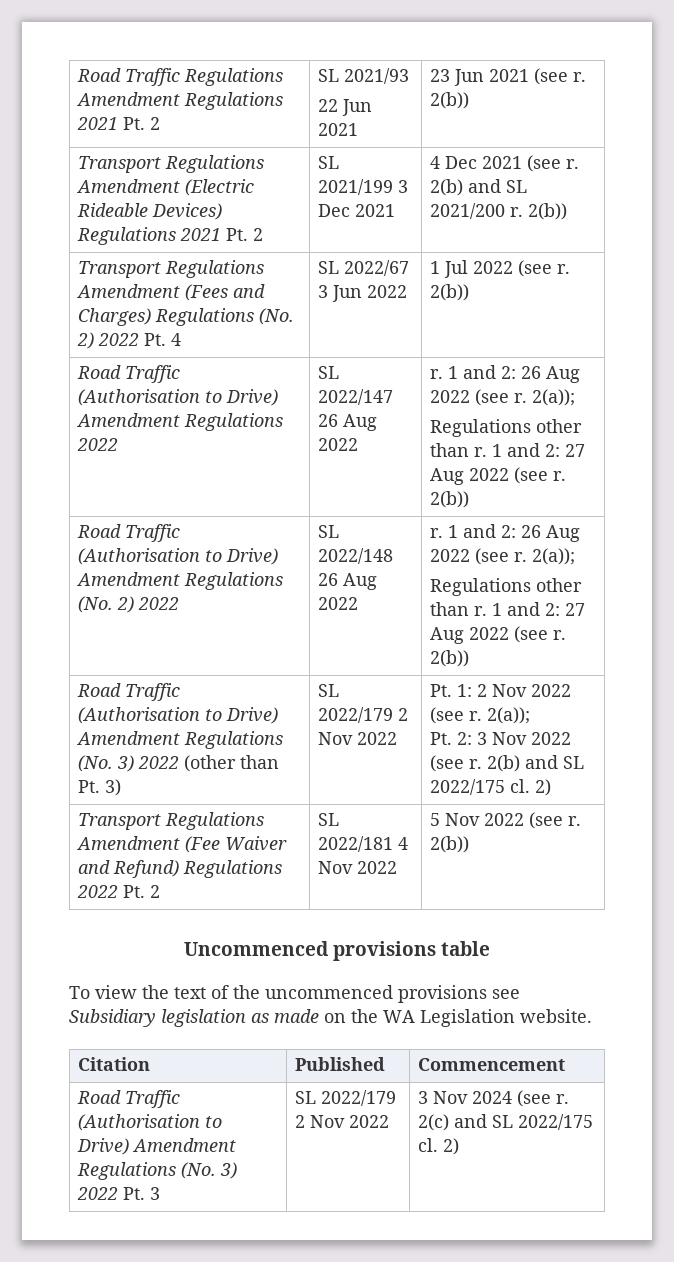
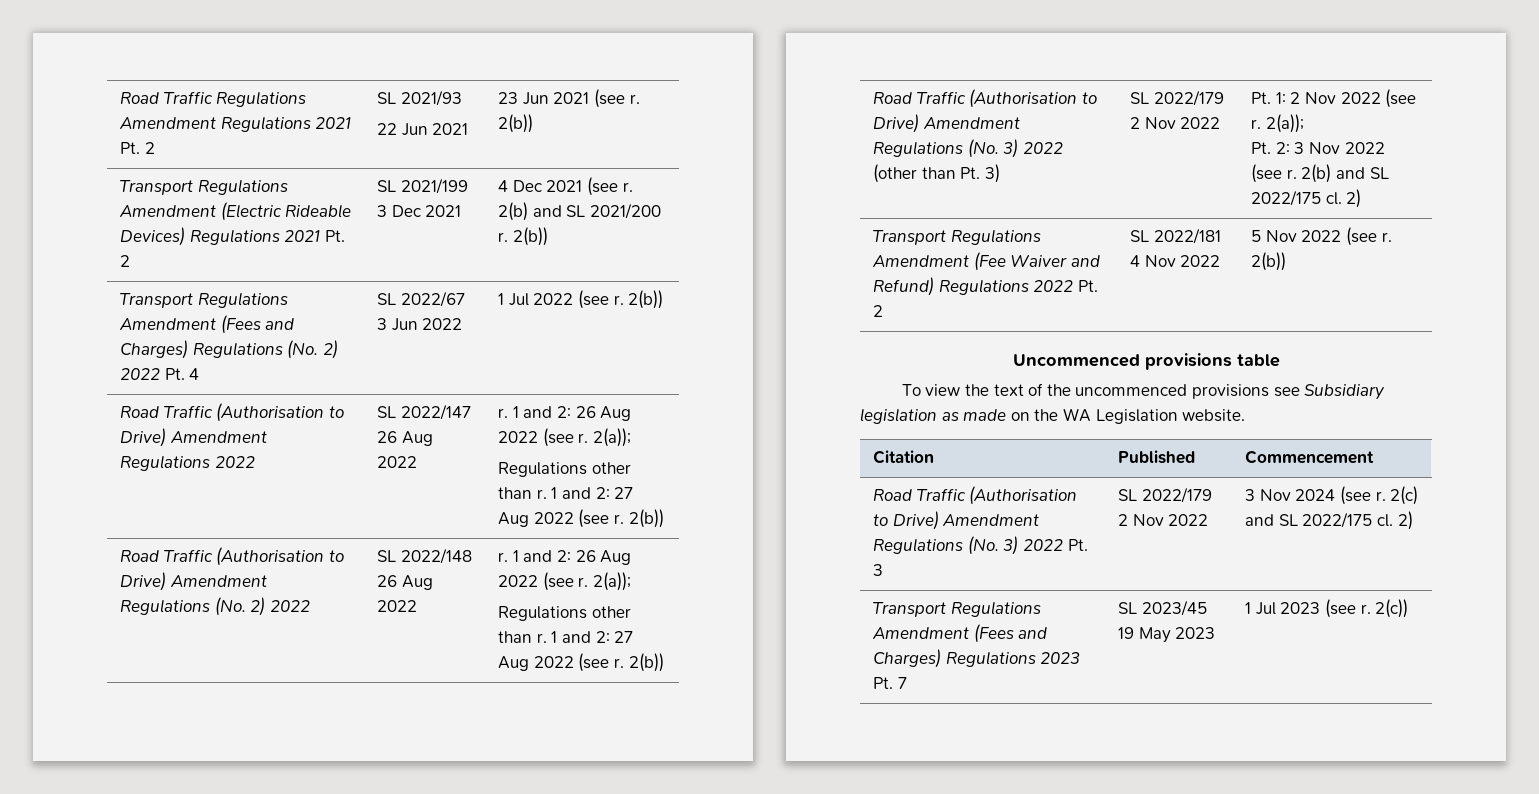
(460, 1146) none -> [873,601,1041,617] [872,624,1048,643] [873,649,1081,668] [873,677,907,689] [1118,600,1207,616] [1118,627,1216,643] [1245,599,1409,618] // Transport Regulations Amendment (Fees and Charges) Regulations 2023 Pt. 7 | SL 2023/45 19 May 2023 | 1 Jul 2023 (see r. 2(c))

